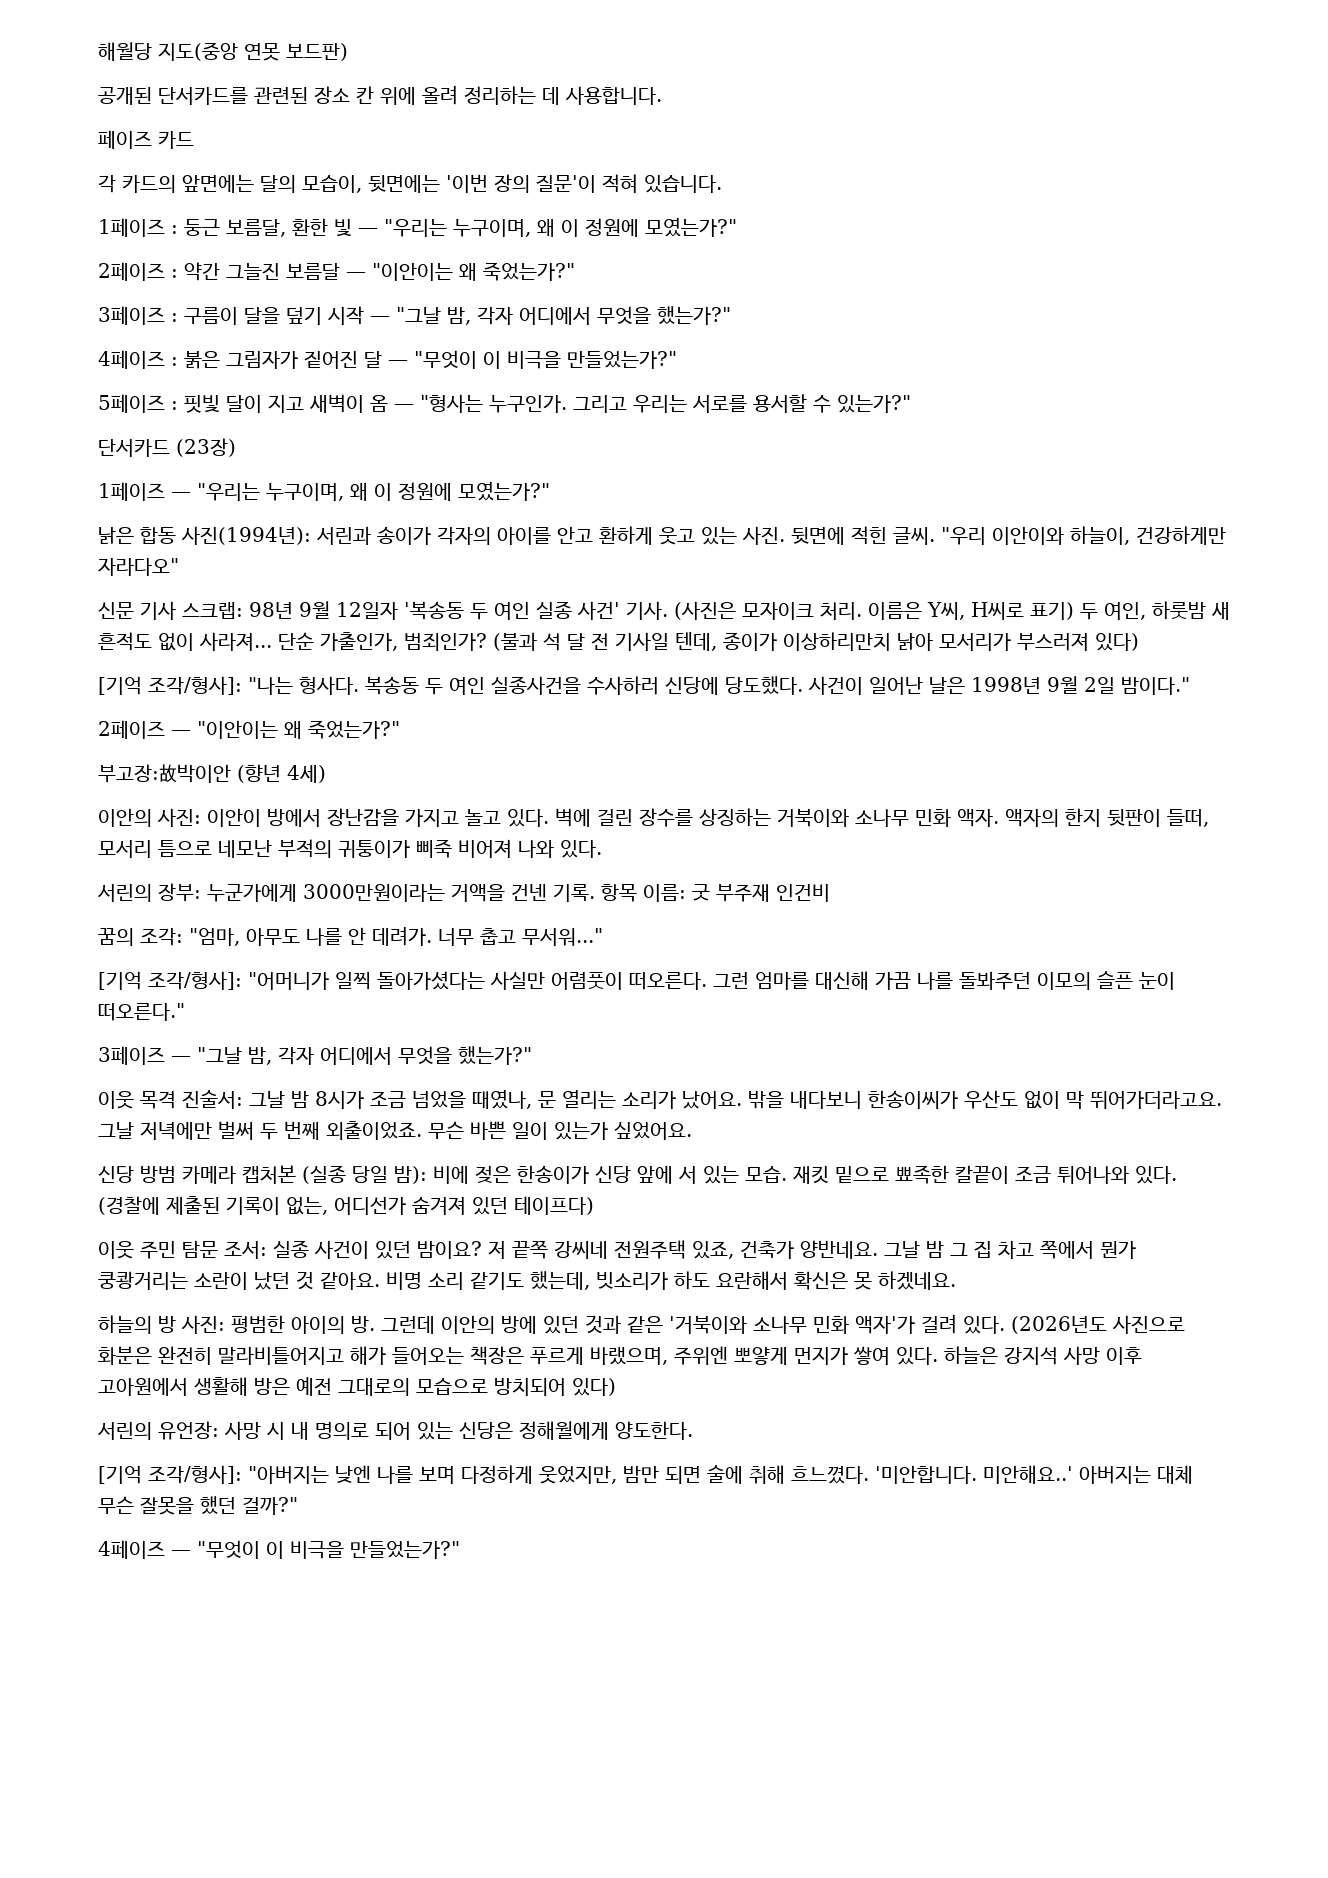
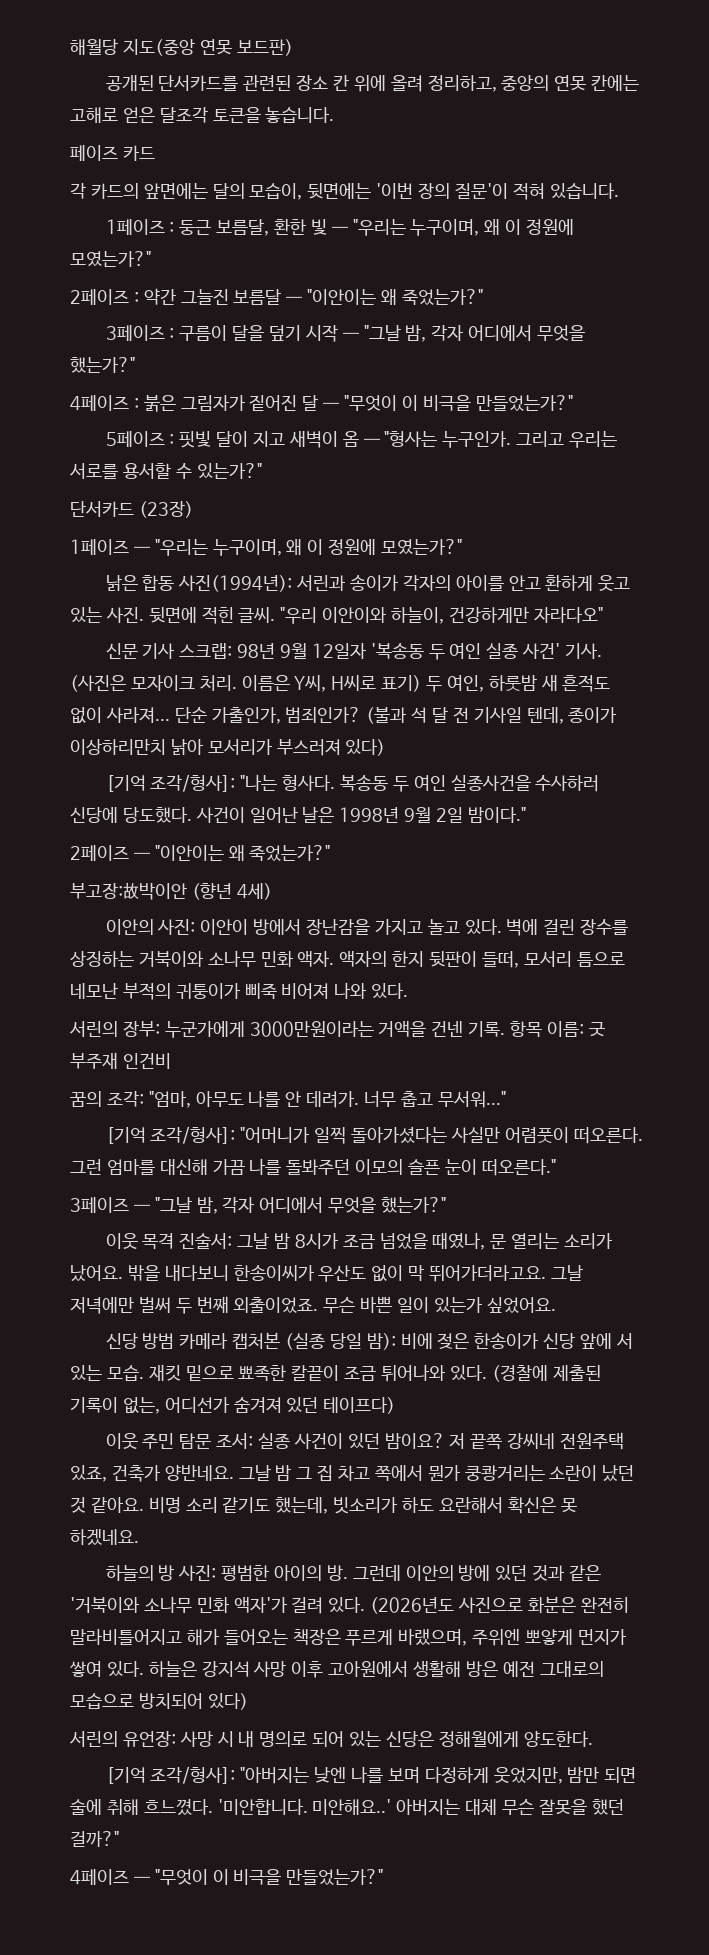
[464,86,662,105] 정리하는 데 사용합니다. -> [427,74,640,92] [70,107,335,123] 정리하고, 중앙의 연못 칸에는 고해로 얻은 달조각 토큰을 놓습니다.

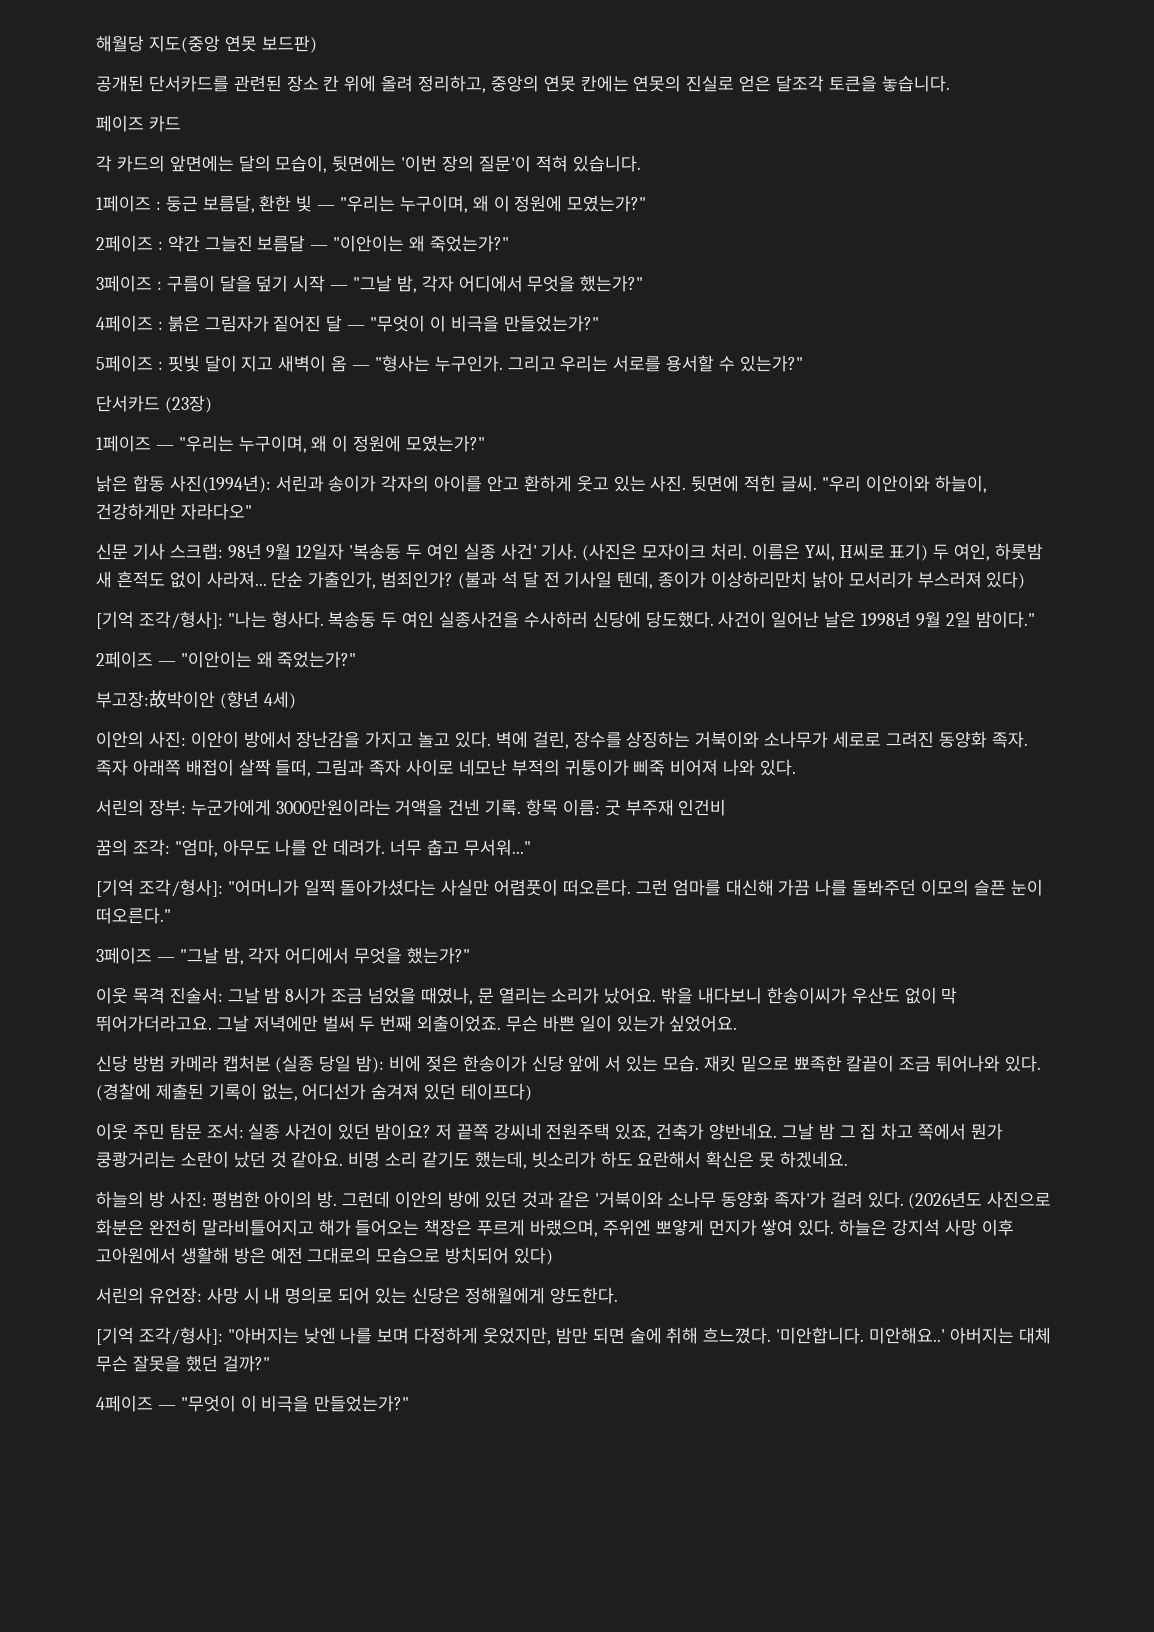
[70,107,118,123] 고해로 -> [633,75,735,92] 연못의 진실로
[543,919,576,935] 걸린 -> [532,731,569,749] 걸린,
[207,950,625,968] 소나무 민화 액자. 액자의 한지 뒷판이 들떠, 모서리 틈으로 -> [764,731,1028,748] [96,759,455,777] 소나무가 세로로 그려진 동양화 족자. 족자 아래쪽 배접이 살짝 들떠, 그림과 족자 사이로
[196,1596,288,1614] 민화 액자'가 -> [721,1191,826,1208] 동양화 족자'가

